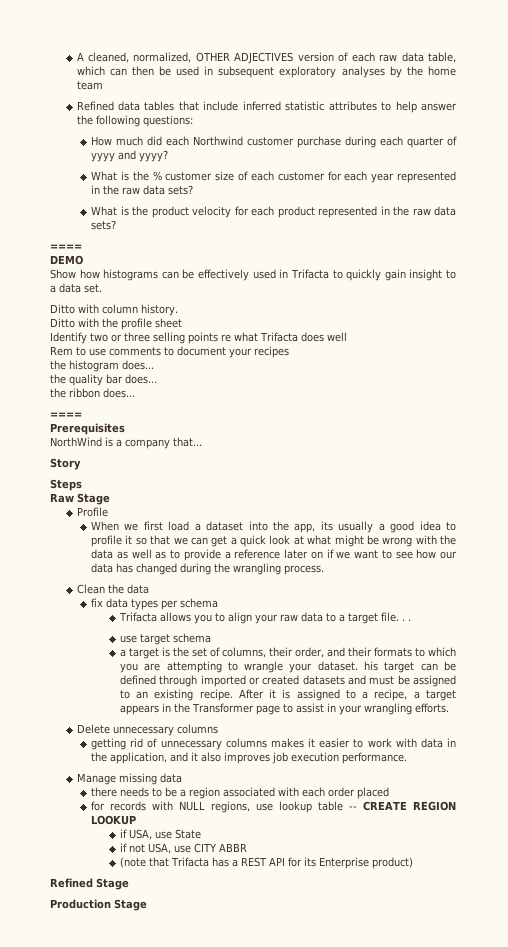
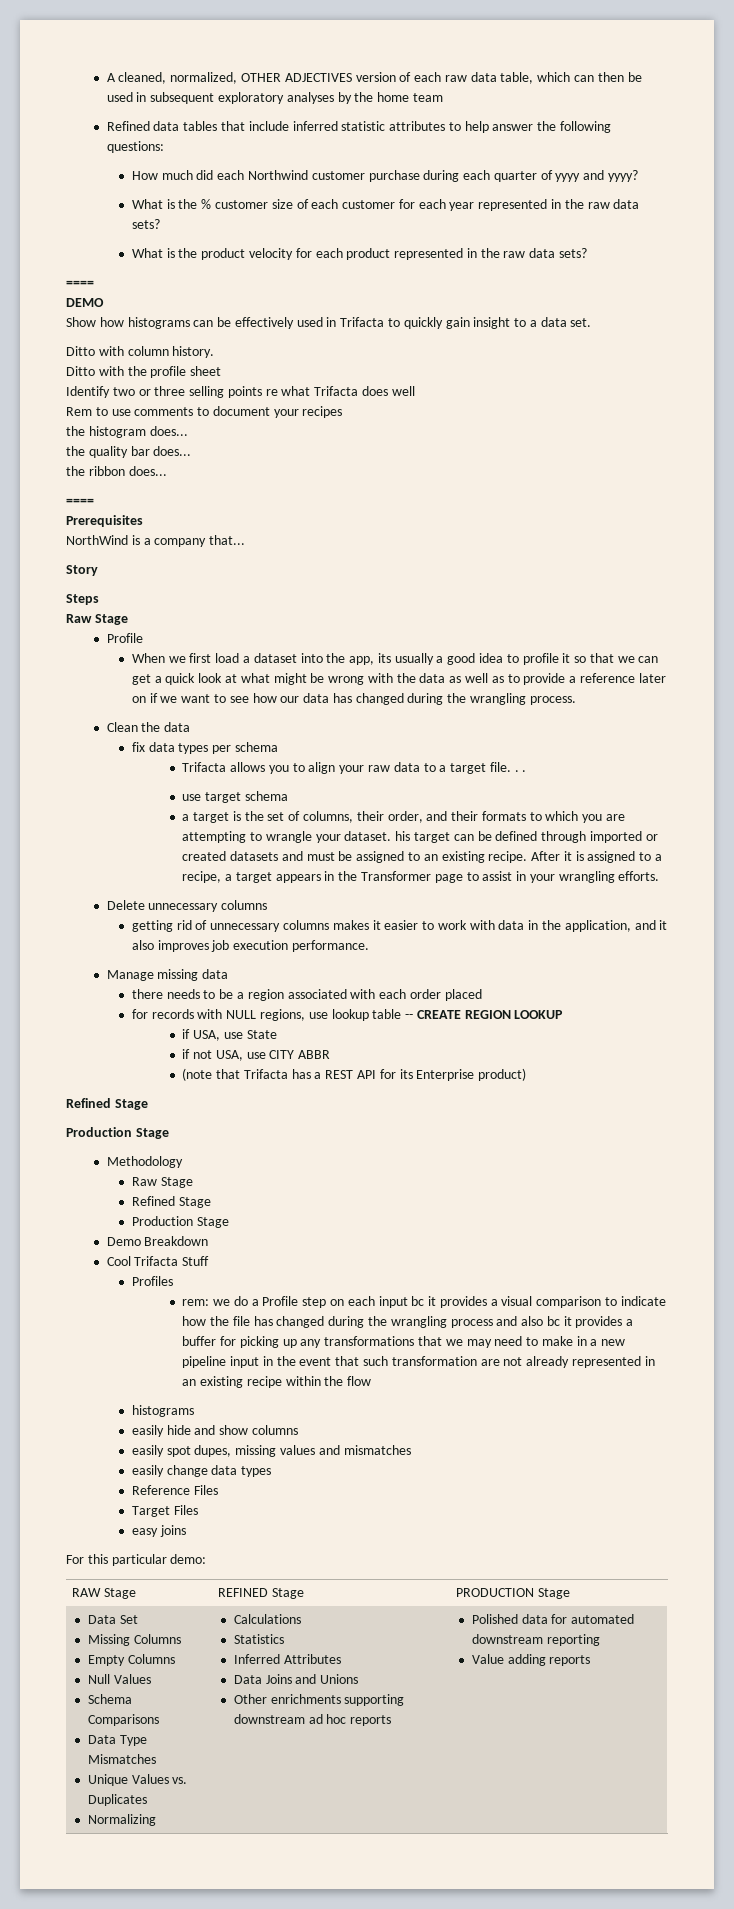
(147, 905) none -> [106,1156,183,1168] [131,1177,193,1188] [131,1196,211,1208] [131,1216,229,1228] [106,1236,209,1246] [106,1256,210,1266] [131,1276,173,1286] [182,1296,666,1308] [182,1316,634,1328] [182,1336,626,1348] [182,1356,655,1368] [182,1376,372,1388] [131,1405,194,1417] [131,1425,298,1437] [131,1445,411,1457] [131,1465,272,1477] [131,1485,218,1495] [131,1505,198,1517] [131,1525,186,1537] [66,1554,207,1566] [72,1588,137,1599] [218,1588,305,1599] [456,1588,571,1599] [87,1615,138,1624] [87,1634,181,1646] [87,1654,175,1666] [87,1674,151,1684] [87,1694,132,1704] [87,1714,159,1726] [87,1735,147,1746] [87,1754,156,1764] [87,1774,188,1786] [87,1794,147,1806] [87,1814,156,1826] [233,1614,301,1624] [233,1634,284,1644] [233,1654,341,1664] [233,1674,359,1684] [233,1694,405,1706] [233,1714,392,1726] [471,1614,635,1624] [471,1634,600,1646] [471,1654,591,1666] // Methodology // Raw Stage // Refined Stage // Production Stage // Demo Breakdown // Cool Trifacta Stuff // Profiles // rem: we do a Profile step on each input bc it provides a visual comparison to indicate how the file has changed during the wrangling process and also bc it provides a buffer for picking up any transformations that we may need to make in a new pipeline input in the event that such transformation are not already represented in an existing recipe within the flow // histograms // easily hide and show columns // easily spot dupes, missing values and mismatches // easily change data types // Reference Files // Target Files // easy joins // For this particular demo: // RAW Stage | REFINED Stage | PRODUCTION Stage // Data Set // Missing Columns // Empty Columns // Null Values // Schema Comparisons // Data Type Mismatches // Unique Values vs. Duplicates // Normalizing | Calculations // Statistics // Inferred Attributes // Data Joins and Unions // Other enrichments supporting downstream ad hoc reports | Polished data for automated downstream reporting // Value adding reports

